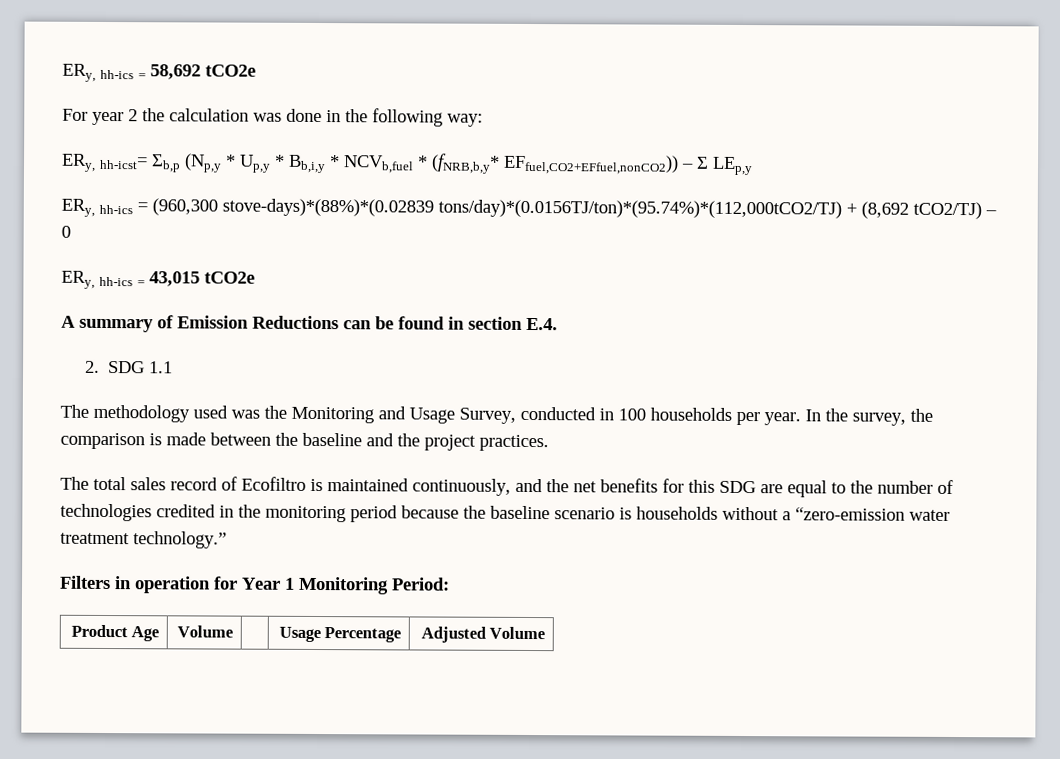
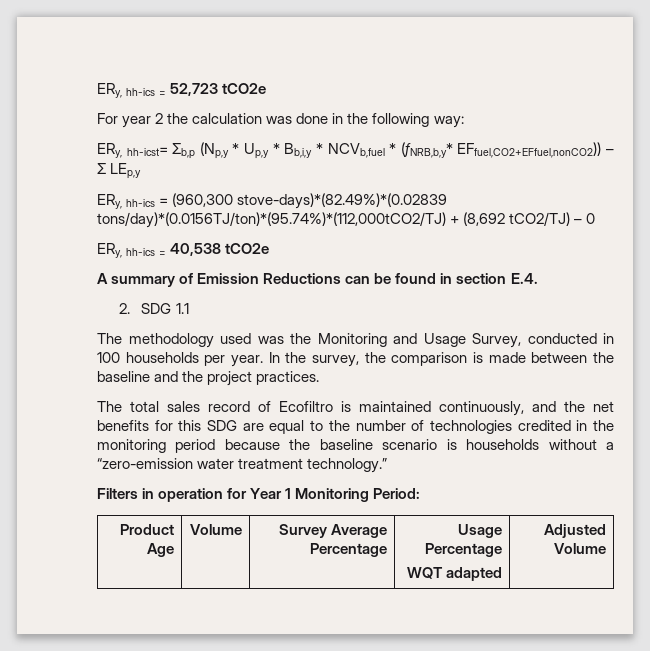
[62,63,201,82] ERy, hh-ics = 58,692 -> [97,83,219,98] ERy, hh-ics = 52,723
[222,198,434,217] stove-days)*(88%)*(0.02839 -> [237,193,448,209] stove-days)*(82.49%)*(0.02839
[149,271,200,287] 43,015 -> [170,243,222,256] 40,538
(234, 631) none -> [279,524,388,538] [310,543,388,557] Survey Average Percentage
(402, 635) none -> [407,567,503,581] // WQT adapted

